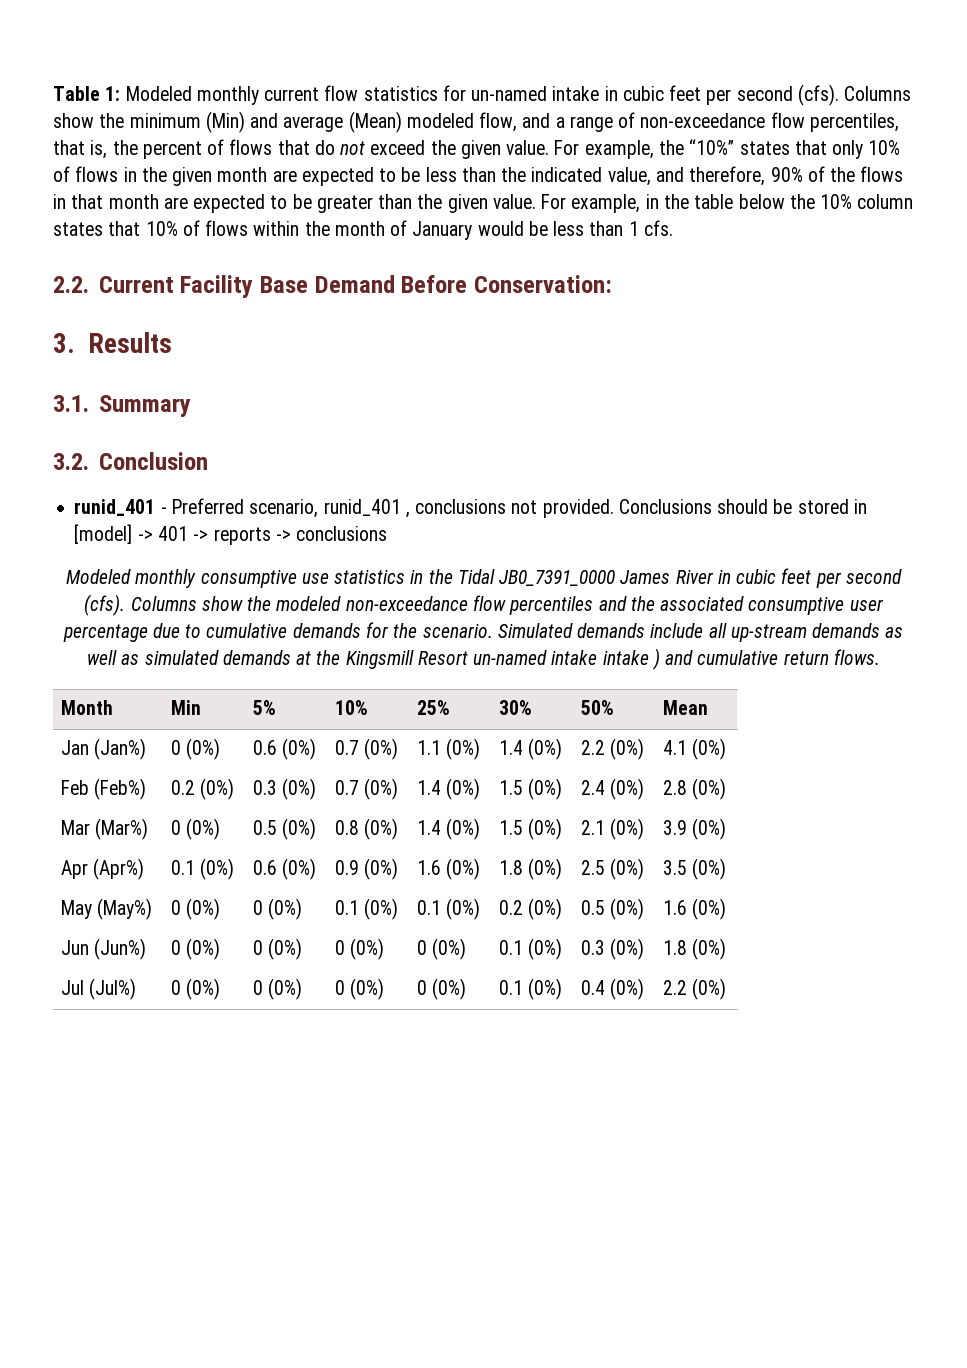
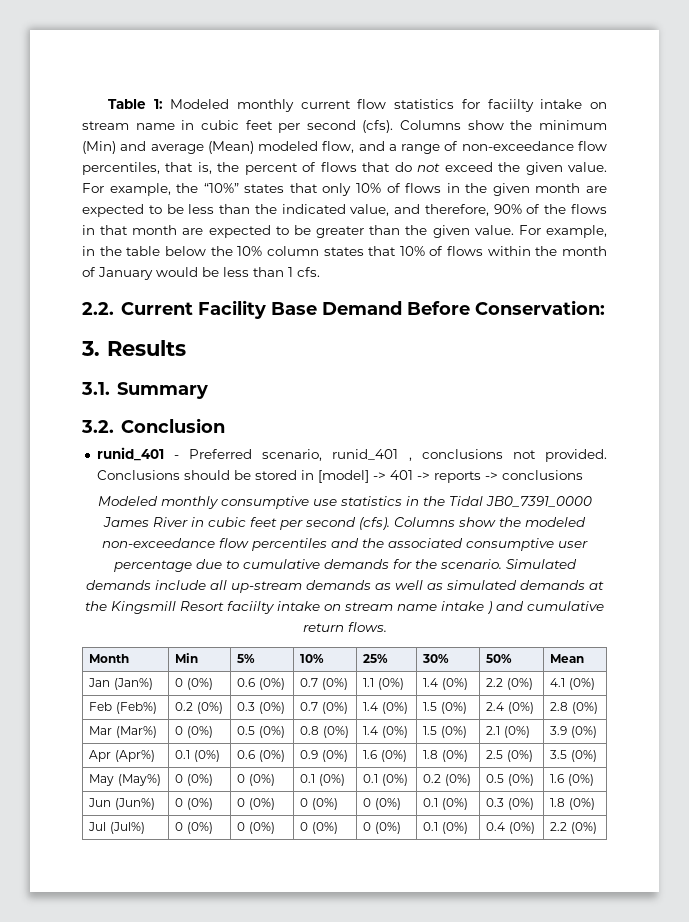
[471,86,600,101] un-named intake -> [487,99,607,112] [82,121,175,130] faciilty intake on stream name
[473,650,598,665] un-named intake -> [227,601,437,614] faciilty intake on stream name

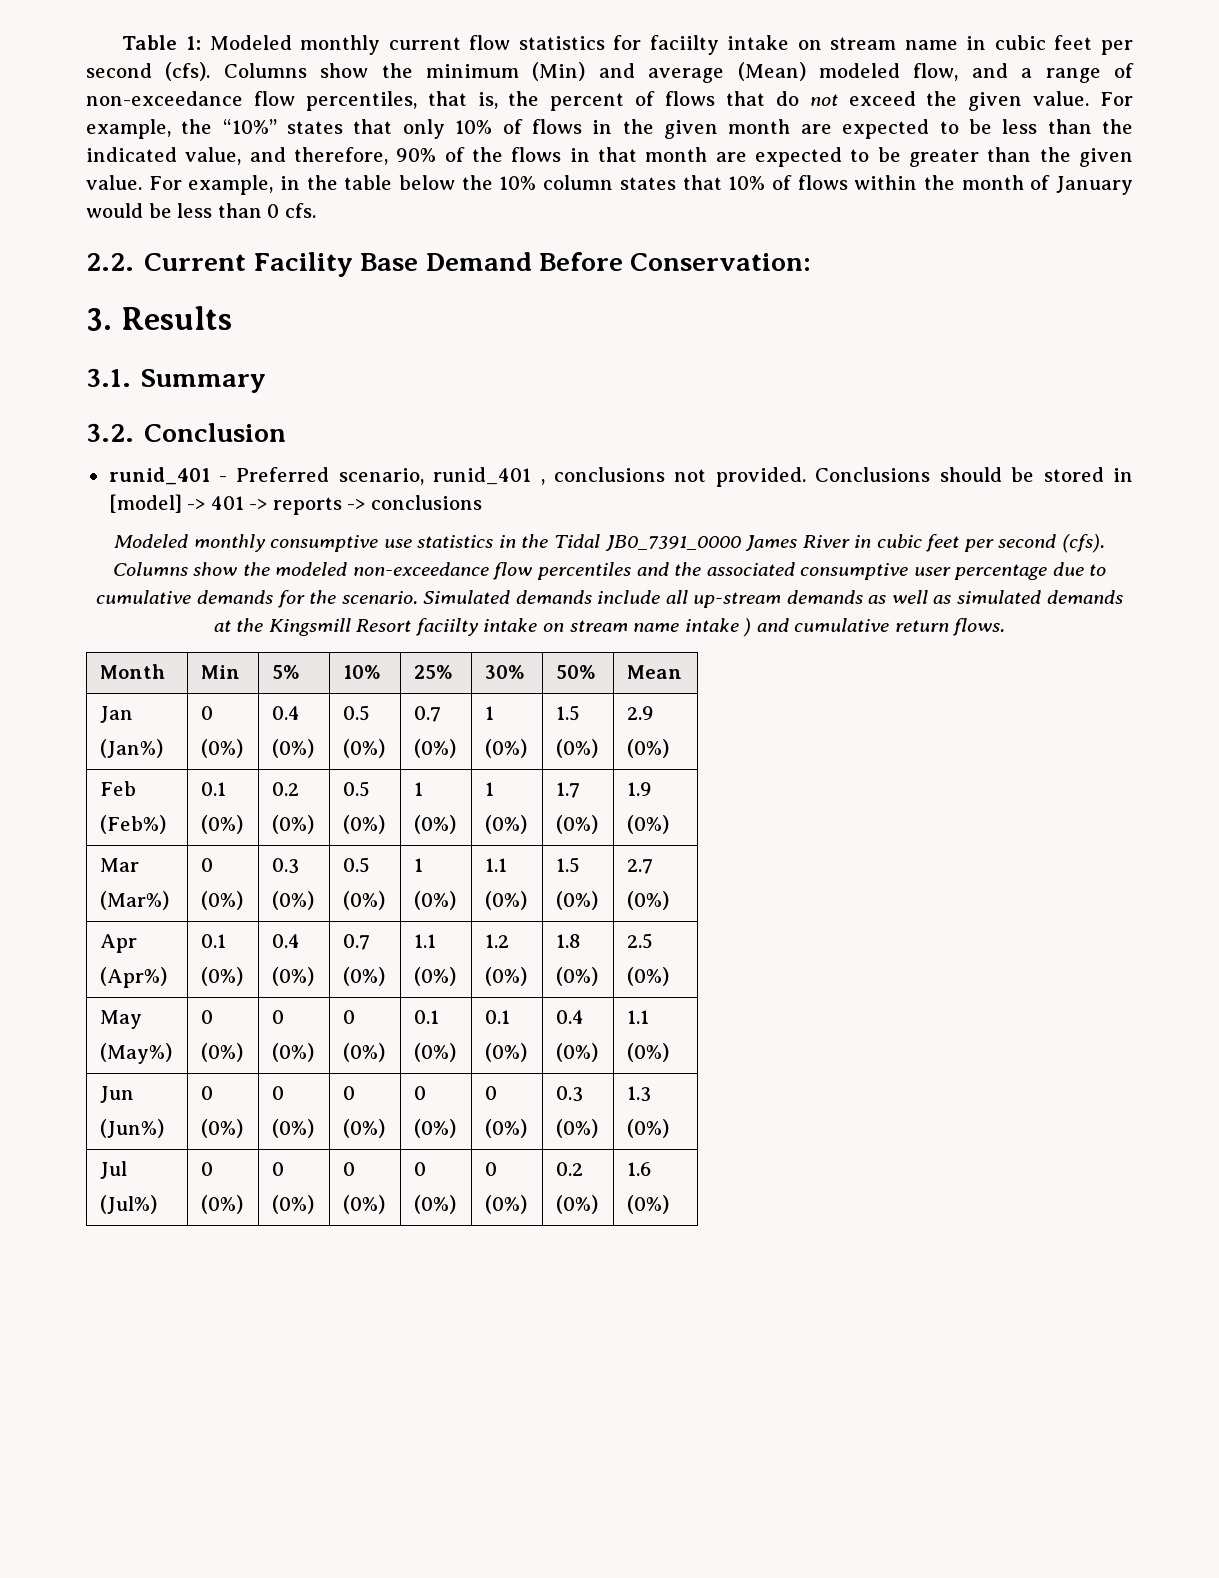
[288,267,293,277] 1 -> [267,204,280,218] 0
(111, 682) none -> (134, 714) //
[186,678,213,690] [237,678,285,690] [300,678,348,690] [363,678,404,690] [423,678,468,690] [486,678,533,690] [550,678,595,690] [89,702,157,714] [175,702,223,714] [237,702,285,714] [300,702,348,714] [363,702,408,714] [423,702,467,714] [486,702,534,714] [550,702,598,714] [89,726,157,738] [175,726,213,738] [237,726,285,738] [300,726,349,738] [363,726,408,738] [423,726,467,738] [486,726,530,738] [550,726,597,738] [89,750,155,762] [175,750,220,762] [237,750,285,762] [300,750,348,762] [363,750,407,762] [423,750,468,762] [486,750,533,762] [550,750,597,762] [89,774,161,786] [175,774,213,786] [237,774,275,786] [300,774,345,786] [363,774,408,786] [423,774,471,786] [486,774,534,786] [550,774,594,786] [88,798,155,810] [175,798,213,810] [237,798,275,810] [300,798,338,810] [363,798,401,810] [423,798,468,810] [486,798,534,810] [550,798,595,810] [88,822,145,834] [175,822,213,834] [237,822,275,834] [300,822,338,834] [363,822,401,834] [423,822,468,834] [486,822,535,834] [550,822,597,834] (0%) | 0.6 (0%) | 0.7 (0%) | 1.1 (0%) | 1.4 (0%) | 2.2 (0%) | 4.1 (0%) // Feb (Feb%) | 0.2 (0%) | 0.3 (0%) | 0.7 (0%) | 1.4 (0%) | 1.5 (0%) | 2.4 (0%) | 2.8 (0%) // Mar (Mar%) | 0 (0%) | 0.5 (0%) | 0.8 (0%) | 1.4 (0%) | 1.5 (0%) | 2.1 (0%) | 3.9 (0%) // Apr (Apr%) | 0.1 (0%) | 0.6 (0%) | 0.9 (0%) | 1.6 (0%) | 1.8 (0%) | 2.5 (0%) | 3.5 (0%) // May (May%) | 0 (0%) | 0 (0%) | 0.1 (0%) | 0.1 (0%) | 0.2 (0%) | 0.5 (0%) | 1.6 (0%) // Jun (Jun%) | 0 (0%) | 0 (0%) | 0 (0%) | 0 (0%) | 0.1 (0%) | 0.3 (0%) | 1.8 (0%) // Jul (Jul%) | 0 (0%) | 0 (0%) | 0 (0%) | 0 (0%) | 0.1 (0%) | 0.4 (0%) | 2.2 (0%) -> [201,739,244,758] [272,706,301,720] [272,739,315,758] [343,705,371,721] [343,739,386,758] [414,706,442,722] [414,739,457,758] [485,706,495,720] [485,739,528,758] [556,705,581,721] [556,739,599,758] [627,706,655,720] [627,739,670,758] [100,781,137,796] [100,815,167,834] [201,782,227,796] [201,815,244,834] [272,782,300,796] [272,815,315,834] [343,781,371,797] [343,815,386,834] [414,782,424,796] [414,815,457,834] [485,782,495,796] [485,815,528,834] [556,782,581,798] [556,815,599,834] [627,782,653,796] [627,815,670,834] [100,858,140,872] [100,891,170,910] [201,858,214,872] [201,891,244,910] [272,858,300,874] [272,891,315,910] [343,857,371,873] [343,891,386,910] [414,858,424,872] [414,891,457,910] [485,858,508,872] [485,891,528,910] [556,857,581,873] [556,891,599,910] [627,859,654,874] [627,891,670,910] [100,934,138,953] [100,967,168,988] [201,934,227,948] [201,967,244,986] [272,934,301,948] [272,967,315,986] [343,934,371,950] [343,967,386,986] [414,934,437,948] [414,967,457,986] [485,934,510,948] [485,967,528,986] [556,934,582,948] [556,967,599,986] [627,933,654,949] [627,967,670,986] [100,1010,143,1029] [100,1043,173,1064] [201,1010,214,1024] [201,1043,244,1062] [272,1010,285,1024] [272,1043,315,1062] [343,1010,356,1024] [343,1043,386,1062] [414,1010,440,1024] [414,1043,457,1062] [485,1010,511,1024] [485,1043,528,1062] [556,1010,585,1024] [556,1043,599,1062] [627,1010,650,1024] [627,1043,670,1062] [100,1086,135,1103] [100,1119,165,1138] [201,1086,214,1100] [201,1119,244,1138] [272,1086,285,1100] [272,1119,315,1138] [343,1086,356,1100] [343,1119,386,1138] [414,1086,427,1100] [414,1119,457,1138] [485,1086,498,1100] [485,1119,528,1138] [556,1086,584,1102] [556,1119,599,1138] [627,1086,652,1102] [627,1119,670,1138] [100,1161,128,1179] [100,1195,158,1214] [201,1162,214,1176] [201,1195,244,1214] [272,1162,285,1176] [272,1195,315,1214] [343,1162,356,1176] [343,1195,386,1214] [414,1162,427,1176] [414,1195,457,1214] [485,1162,498,1176] [485,1195,528,1214] [556,1162,584,1176] [556,1195,599,1214] [627,1162,652,1176] [627,1195,670,1214] // (0%) | 0.4 // (0%) | 0.5 // (0%) | 0.7 // (0%) | 1 // (0%) | 1.5 // (0%) | 2.9 // (0%) // Feb // (Feb%) | 0.1 // (0%) | 0.2 // (0%) | 0.5 // (0%) | 1 // (0%) | 1 // (0%) | 1.7 // (0%) | 1.9 // (0%) // Mar // (Mar%) | 0 // (0%) | 0.3 // (0%) | 0.5 // (0%) | 1 // (0%) | 1.1 // (0%) | 1.5 // (0%) | 2.7 // (0%) // Apr // (Apr%) | 0.1 // (0%) | 0.4 // (0%) | 0.7 // (0%) | 1.1 // (0%) | 1.2 // (0%) | 1.8 // (0%) | 2.5 // (0%) // May // (May%) | 0 // (0%) | 0 // (0%) | 0 // (0%) | 0.1 // (0%) | 0.1 // (0%) | 0.4 // (0%) | 1.1 // (0%) // Jun // (Jun%) | 0 // (0%) | 0 // (0%) | 0 // (0%) | 0 // (0%) | 0 // (0%) | 0.3 // (0%) | 1.3 // (0%) // Jul // (Jul%) | 0 // (0%) | 0 // (0%) | 0 // (0%) | 0 // (0%) | 0 // (0%) | 0.2 // (0%) | 1.6 // (0%)

